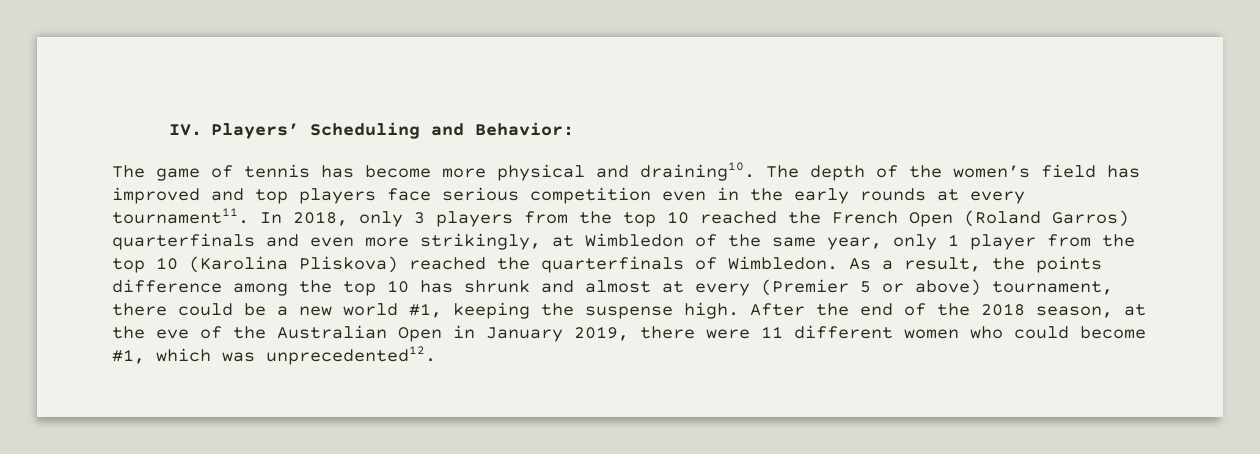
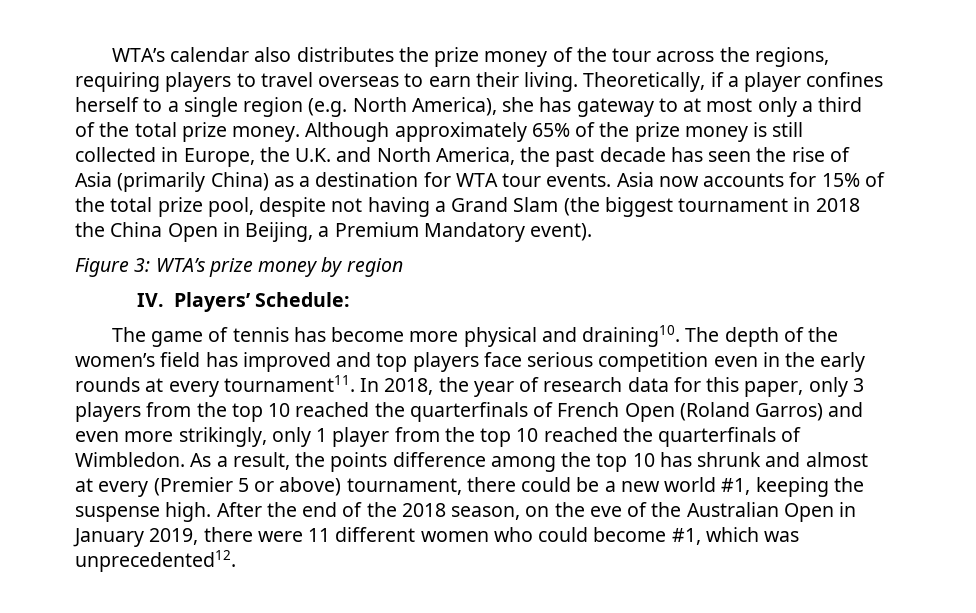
[168,122,575,139] IV. Players’ Scheduling and Behavior: -> [111,47,829,67] [75,72,884,92] [75,97,863,117] [75,122,804,142] [75,147,850,167] [75,172,885,192] [75,197,860,217] [75,222,593,242] [75,257,403,277] [136,292,350,312] WTA’s calendar also distributes the prize money of the tour across the regions, requiring players to travel overseas to earn their living. Theoretically, if a player confines herself to a single region (e.g. North America), she has gateway to at most only a third of the total prize money. Although approximately 65% of the prize money is still collected in Europe, the U.K. and North America, the past decade has seen the rise of Asia (primarily China) as a destination for WTA tour events. Asia now accounts for 15% of the total prize pool, despite not having a Grand Slam (the biggest tournament in 2018 the China Open in Beijing, a Premium Mandatory event). // Figure 3: WTA’s prize money by region // IV. Players’ Schedule:
(348, 218) none -> [438,377,804,397] the year of research data for this paper,
(821, 217) none -> [409,402,554,422] quarterfinals of
[112,233,255,250] quarterfinals -> (824, 412) none
[552,233,882,250] at Wimbledon of the same year, -> (267, 437) none
[189,256,398,273] (Karolina Pliskova) -> (539, 435) none
[1124,304,1146,316] at -> [525,506,550,517] on

